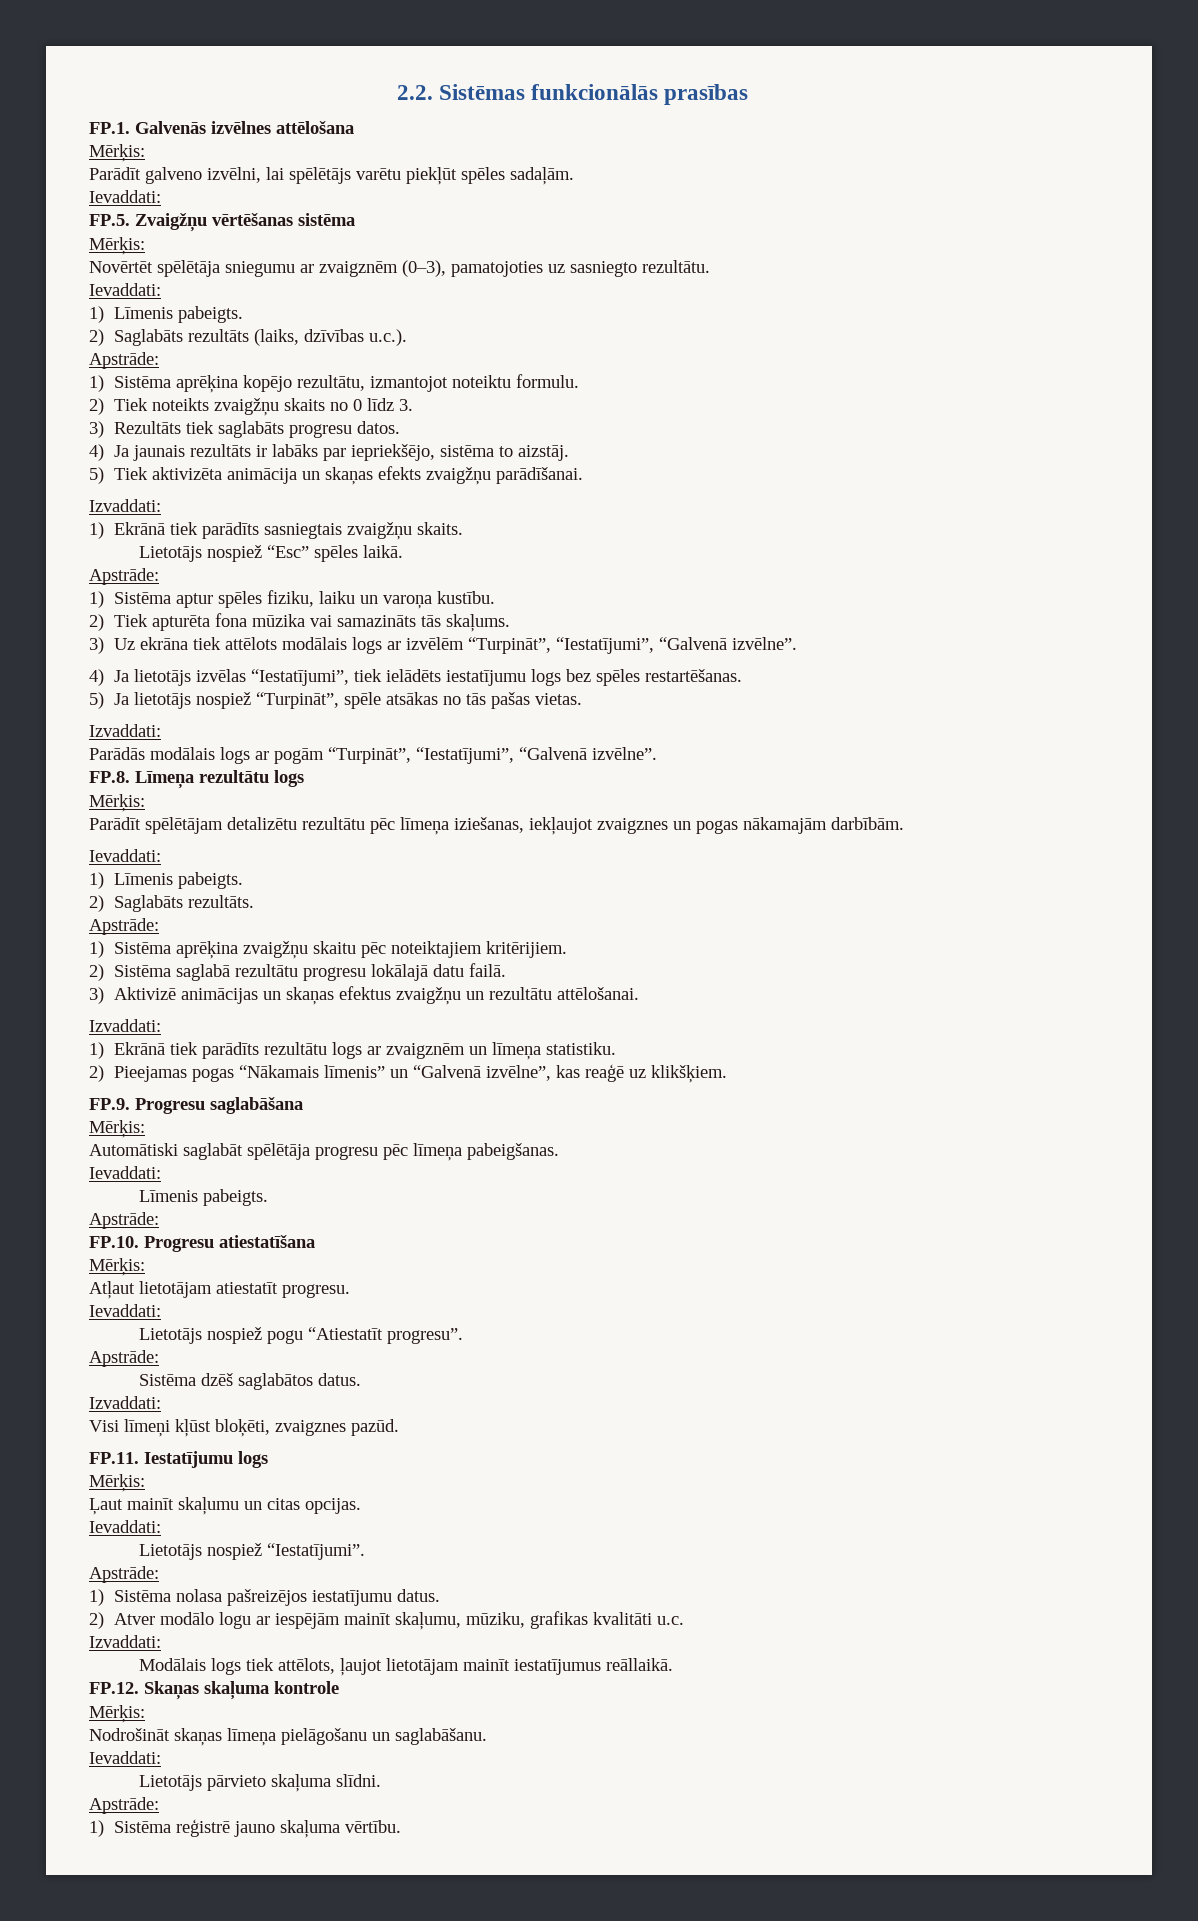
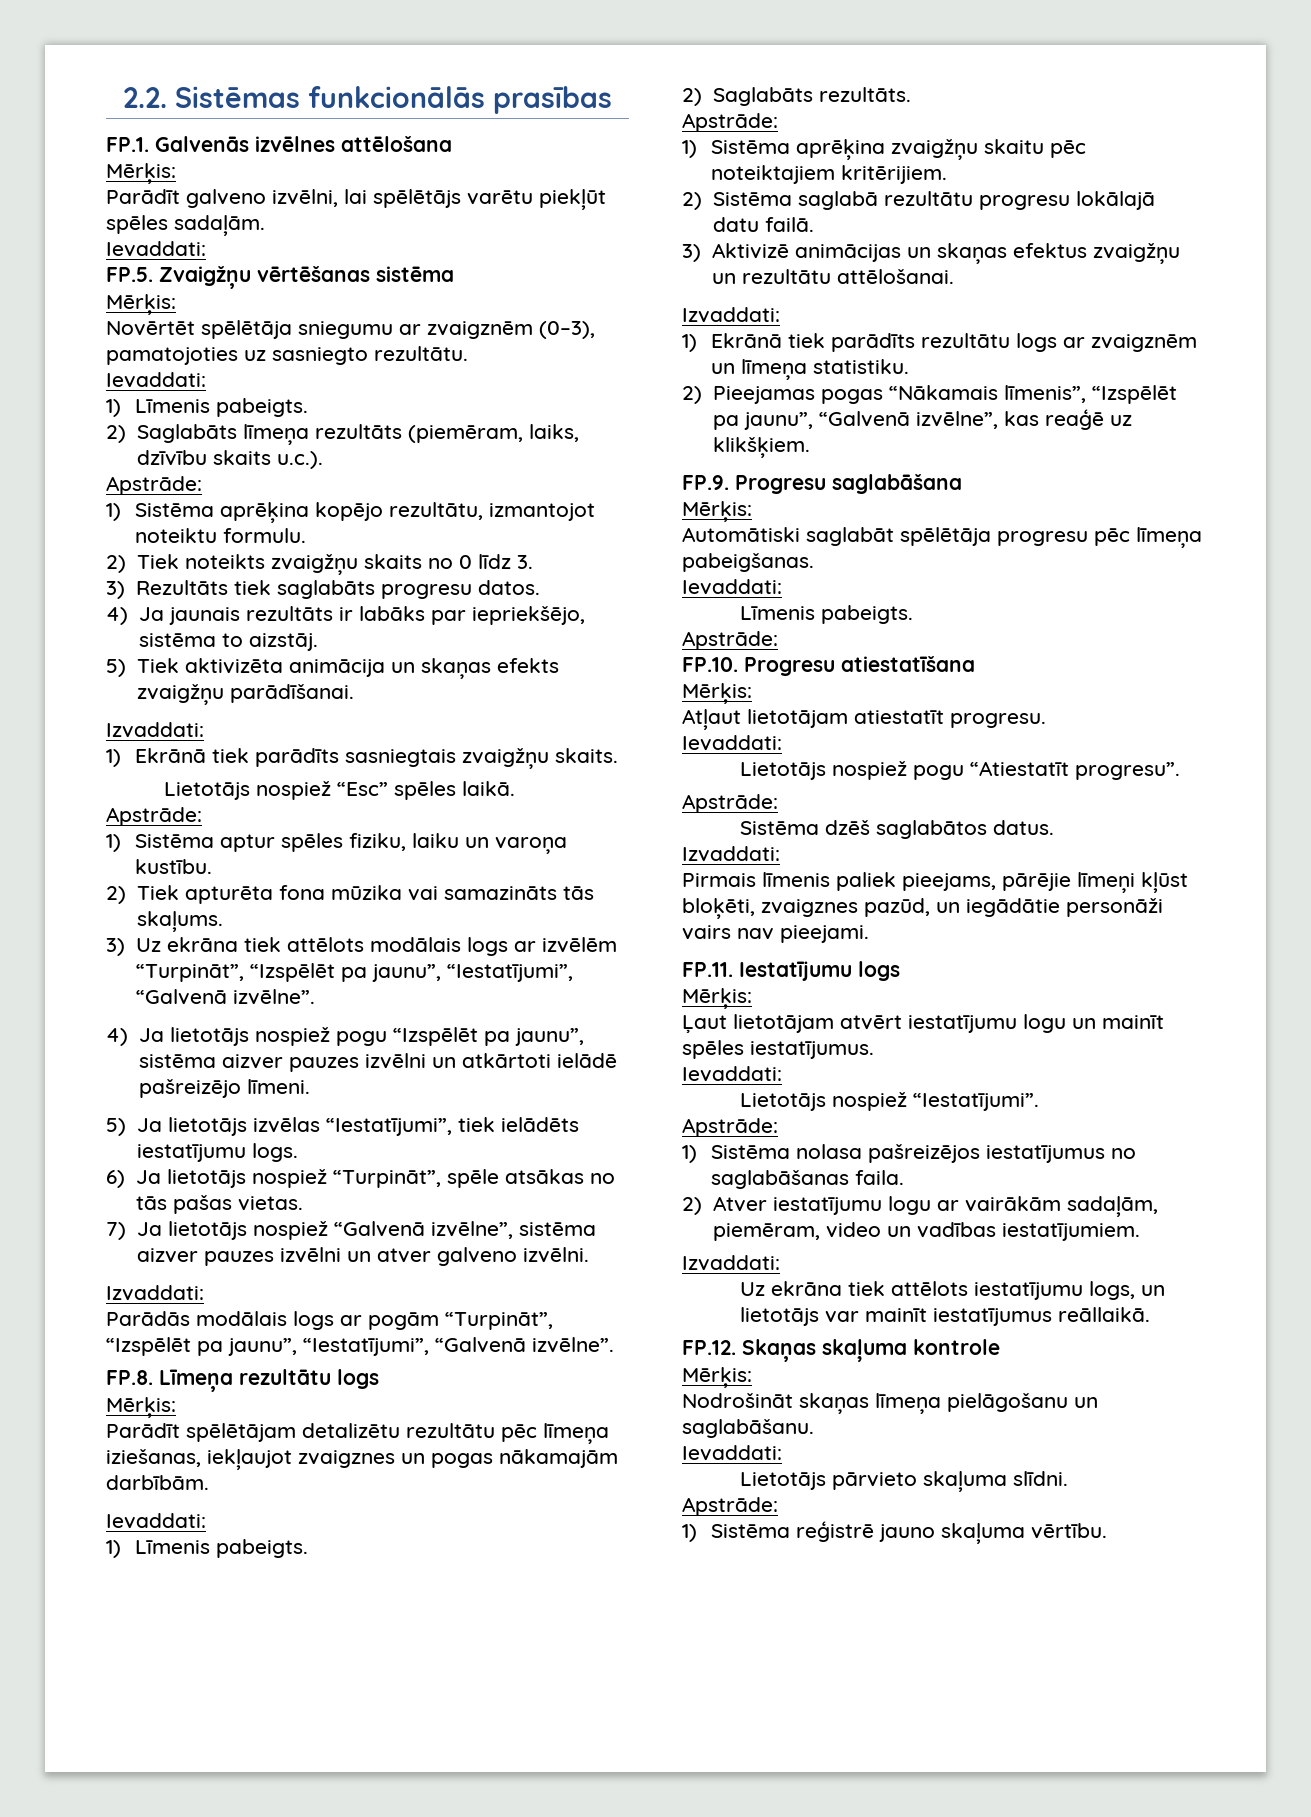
[187,329,364,346] rezultāts (laiks, dzīvības -> [242,424,579,445] [136,450,271,466] līmeņa rezultāts (piemēram, laiks, dzīvību skaits
(551, 645) none -> [249,963,441,982] “Izspēlēt pa jaunu”,
(191, 677) none -> [254,1027,584,1046] [138,1053,617,1072] [138,1079,310,1098] [106,1117,247,1136] nospiež pogu “Izspēlēt pa jaunu”, sistēma aizver pauzes izvēlni un atkārtoti ielādē pašreizējo līmeni. // 5) Ja lietotājs
[530,669,742,686] [89,692,104,709] logs bez spēles restartēšanas. // 5) -> [251,1143,298,1162] [106,1170,125,1188] logs. // 6)
(582, 699) none -> [106,1221,596,1240] [136,1247,589,1266] // 7) Ja lietotājs nospiež “Galvenā izvēlne”, sistēma aizver pauzes izvēlni un atver galveno izvēlni.
(411, 755) none -> [106,1337,297,1356] “Izspēlēt pa jaunu”,
[323,1065,408,1078] līmenis” un -> [1003,385,1177,404] [712,412,813,430] līmenis”, “Izspēlēt pa jaunu”,
[89,1419,399,1437] Visi līmeņi kļūst bloķēti, zvaigznes pazūd. -> [682,872,1188,893] [682,898,1163,919] [682,925,869,943] Pirmais līmenis paliek pieejams, pārējie līmeņi kļūst bloķēti, zvaigznes pazūd, un iegādātie personāži vairs nav pieejami.
[127,1497,361,1515] mainīt skaļumu un citas opcijas. -> [733,1014,1164,1033] [682,1040,874,1059] lietotājam atvērt iestatījumu logu un mainīt spēles iestatījumus.
[311,1589,440,1606] iestatījumu datus. -> [985,1145,1136,1163] [710,1170,904,1189] iestatījumus no saglabāšanas faila.
[159,1612,214,1625] modālo -> [772,1197,882,1215] iestatījumu
[274,1611,684,1630] [89,1635,161,1648] [138,1658,459,1676] iespējām mainīt skaļumu, mūziku, grafikas kvalitāti u.c. // Izvaddati: // Modālais logs tiek attēlots, ļaujot lietotājam -> [964,1196,1158,1217] [712,1222,1140,1241] [682,1255,780,1271] [739,1281,1165,1300] [739,1307,859,1326] vairākām sadaļām, piemēram, video un vadības iestatījumiem. // Izvaddati: // Uz ekrāna tiek attēlots iestatījumu logs, un lietotājs var

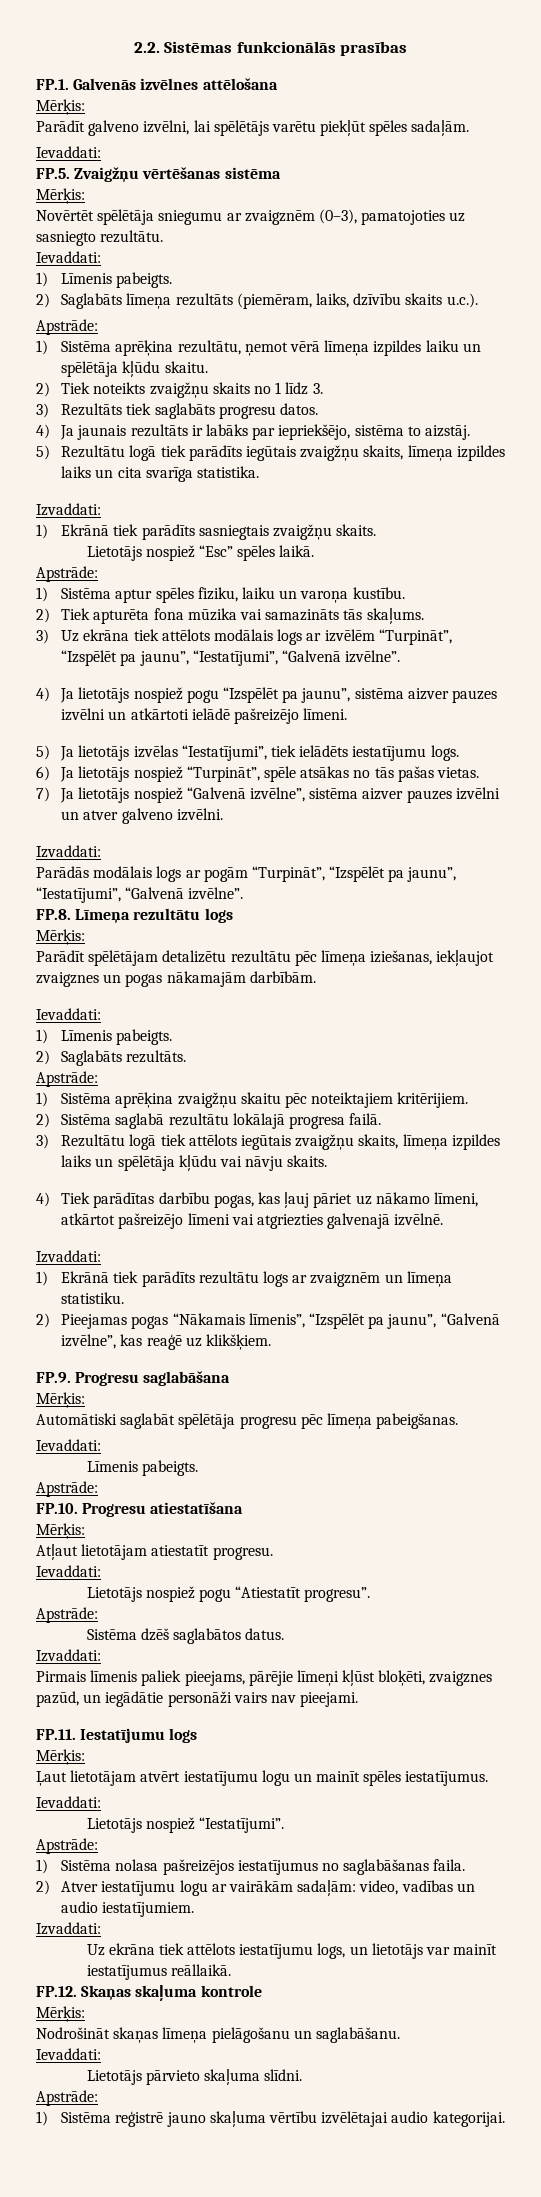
[314,502,595,521] [134,528,306,543] kopējo rezultātu, izmantojot noteiktu formulu. -> [177,340,481,356] [61,361,208,377] rezultātu, ņemot vērā līmeņa izpildes laiku un spēlētāja kļūdu skaitu.
[458,555,472,569] 0 -> [275,382,282,394] 1
[136,658,559,679] [136,684,354,705] Tiek aktivizēta animācija un skaņas efekts zvaigžņu parādīšanai. -> [61,445,505,461] [61,466,260,482] Rezultātu logā tiek parādīts iegūtais zvaigžņu skaits, līmeņa izpildes laiks un cita svarīga statistika.
[978,191,1155,210] [712,217,759,232] progresu lokālajā datu -> [232,1113,346,1129] lokālajā progresa
[711,243,1180,264] [711,269,954,284] Aktivizē animācijas un skaņas efektus zvaigžņu un rezultātu attēlošanai. -> [61,1134,500,1150] [61,1155,328,1171] [36,1192,478,1208] [61,1213,444,1229] Rezultātu logā tiek attēlots iegūtais zvaigžņu skaits, līmeņa izpildes laiks un spēlētāja kļūdu vai nāvju skaits. // 4) Tiek parādītas darbību pogas, kas ļauj pāriet uz nākamo līmeni, atkārtot pašreizējo līmeni vai atgriezties galvenajā izvēlnē.
[1066,1196,1158,1217] [712,1222,996,1241] sadaļām, piemēram, video un vadības -> [297,1880,475,1896] [61,1901,99,1913] sadaļām: video, vadības un audio
[1030,1523,1107,1539] vērtību. -> [269,2111,505,2127] vērtību izvēlētajai audio kategorijai.

